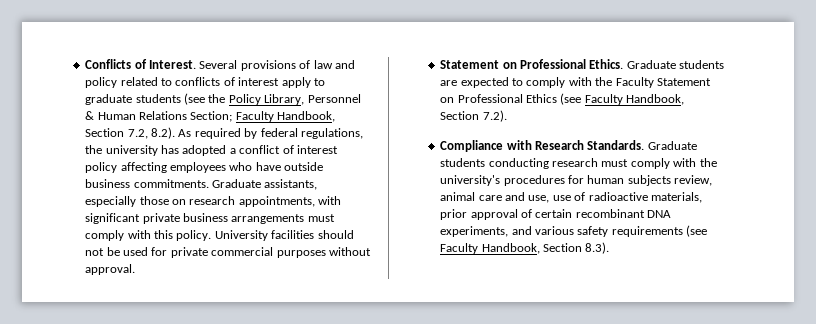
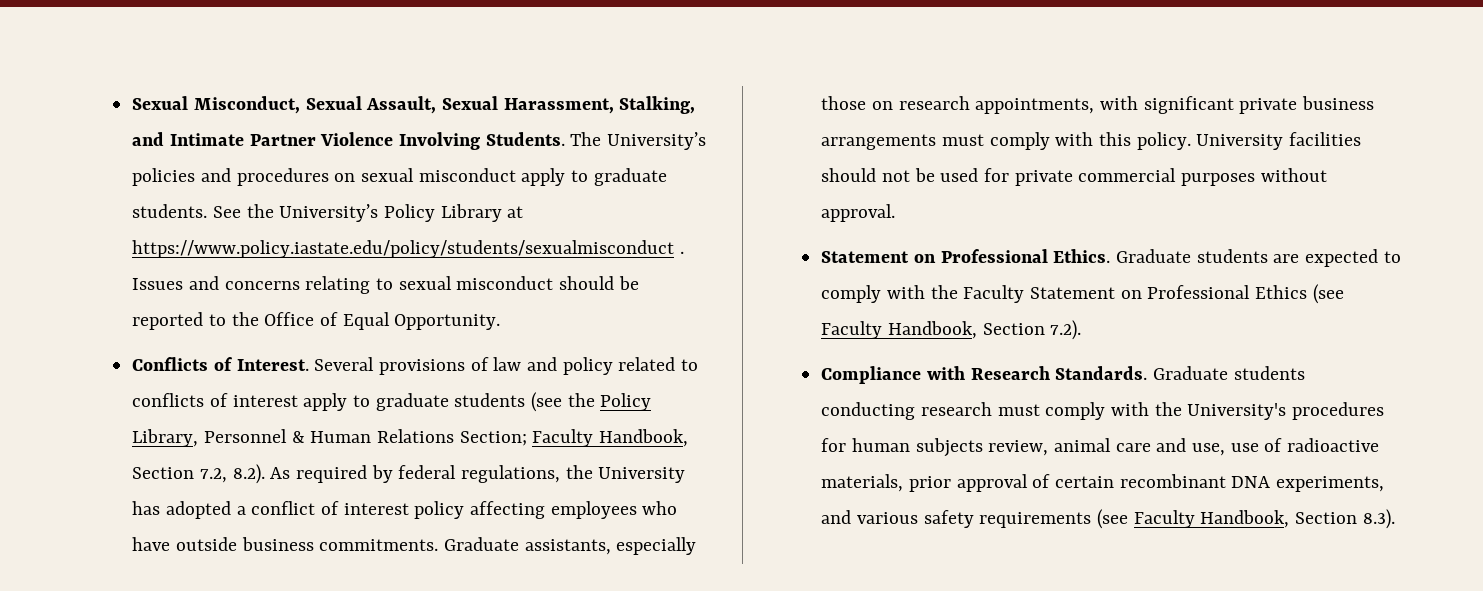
(85, 64) none -> [132,96,696,114] [132,132,706,150] [132,168,667,186] [132,204,524,222] [132,240,684,258] [132,276,639,294] [132,312,501,330] Sexual Misconduct, Sexual Assault, Sexual Harassment, Stalking, and Intimate Partner Violence Involving Students. The University’s policies and procedures on sexual misconduct apply to graduate students. See the University’s Policy Library at https://www.policy.iastate.edu/policy/students/sexualmisconduct . Issues and concerns relating to sexual misconduct should be reported to the Office of Equal Opportunity. //
[105,145,158,156] university -> [598,467,686,483] University
[440,175,501,186] university's -> [1187,403,1287,420] University's

